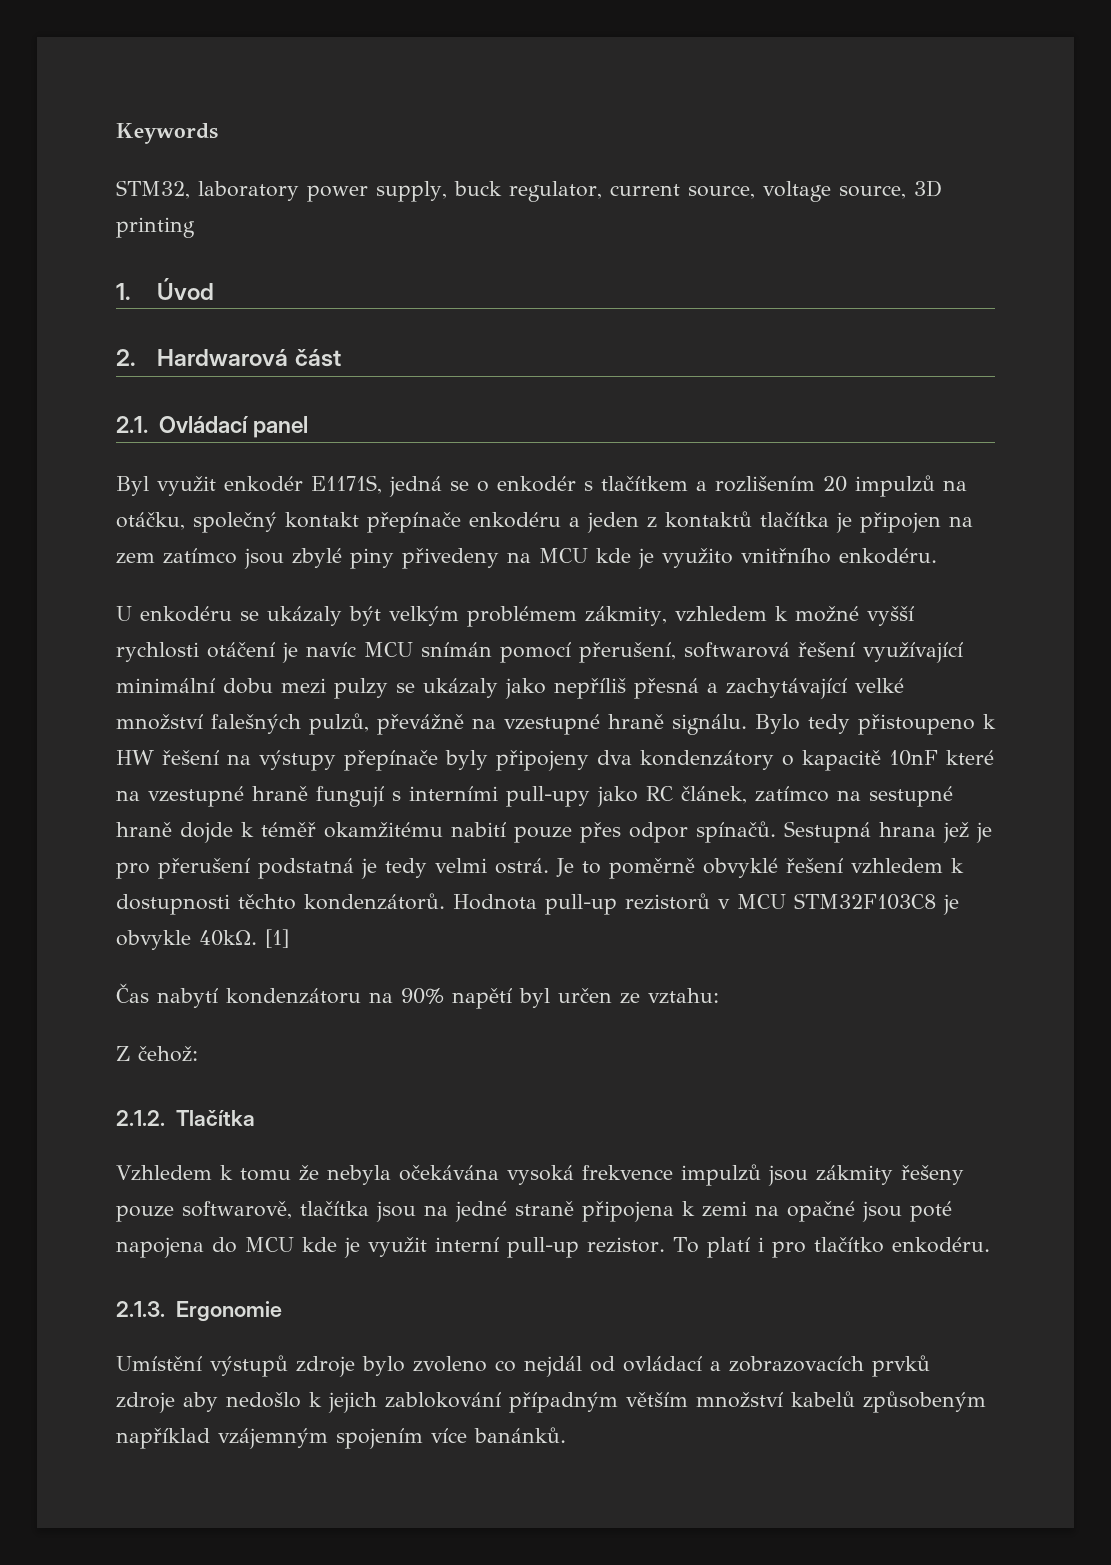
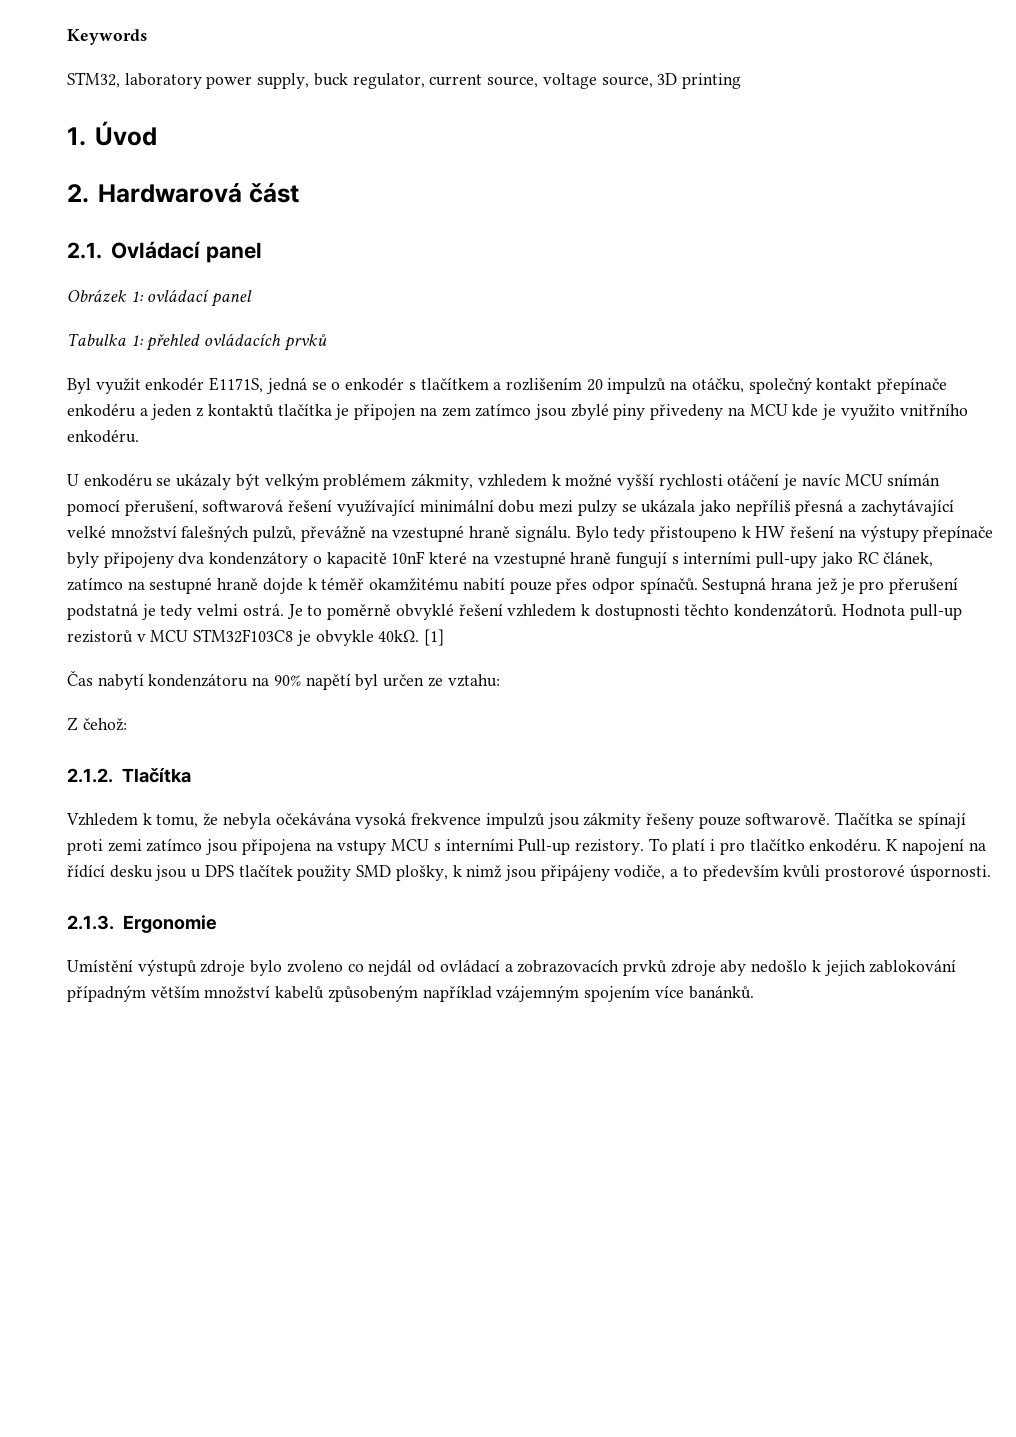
(308, 427) none -> [67,289,253,307] [67,333,327,351] // Obrázek 1: ovládací panel // Tabulka 1: přehled ovládacích prvků
[423,678,498,698] ukázaly -> [641,499,696,513] ukázala
[239,1168,291,1181] tomu -> [156,814,199,828] tomu,
[182,1201,952,1222] [116,1237,665,1258] softwarově, tlačítka jsou na jedné straně připojena k zemi na opačné jsou poté napojena do MCU kde je využit interní pull-up rezistor. -> [745,812,966,829] [67,838,644,855] softwarově. Tlačítka se spínají proti zemi zatímco jsou připojena na vstupy MCU s interními Pull-up rezistory.
(990, 1245) none -> [886,838,986,855] [67,864,991,881] K napojení na řídící desku jsou u DPS tlačítek použity SMD plošky, k nimž jsou připájeny vodiče, a to především kvůli prostorové úspornosti.

